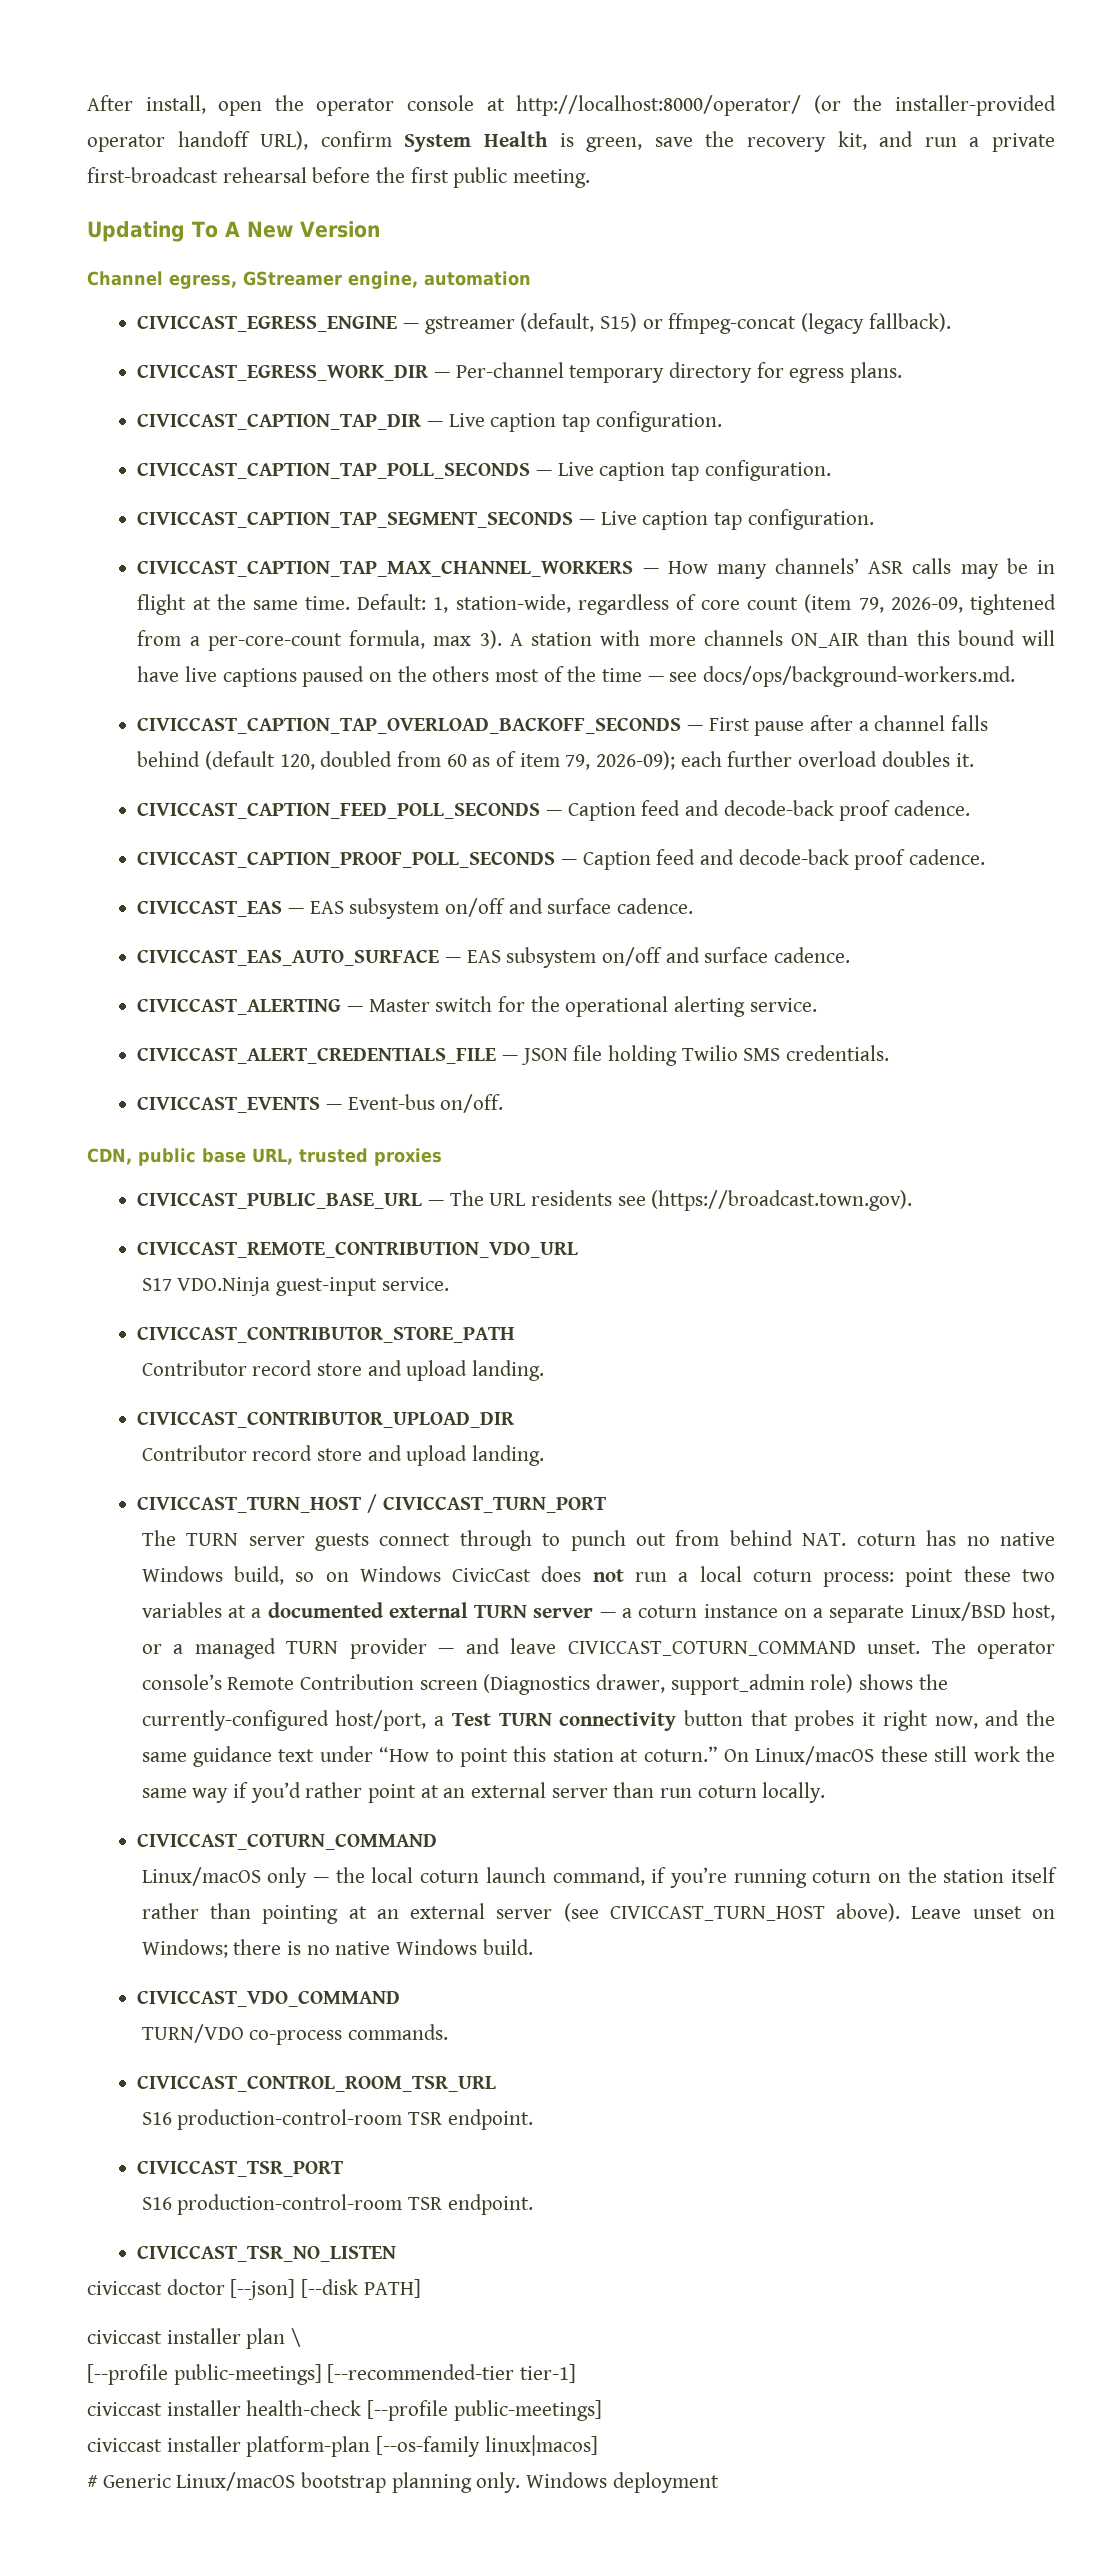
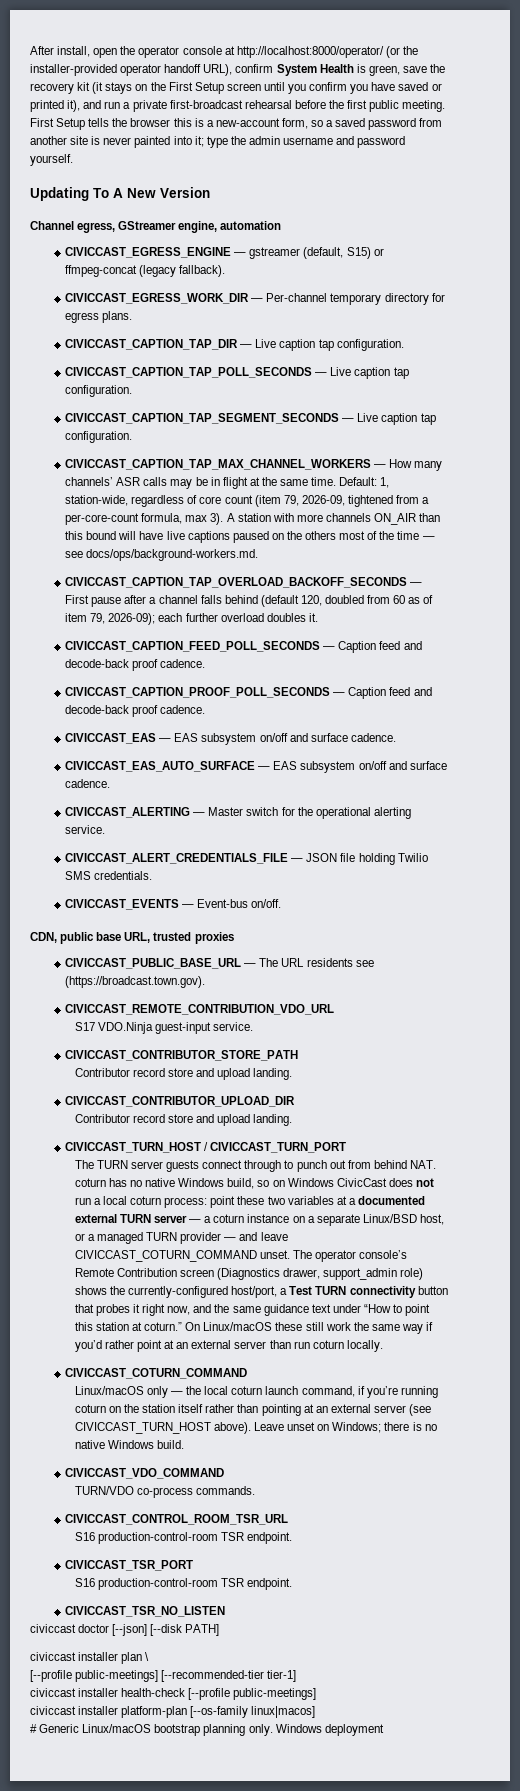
[837,131,867,150] kit, -> [77,82,442,94] [30,100,81,112] kit (it stays on the First Setup screen until you confirm you have saved or printed it),
(591, 178) none -> [30,118,443,130] [30,136,406,148] [30,154,73,166] First Setup tells the browser this is a new-account form, so a saved password from another site is never painted into it; type the admin username and password yourself.

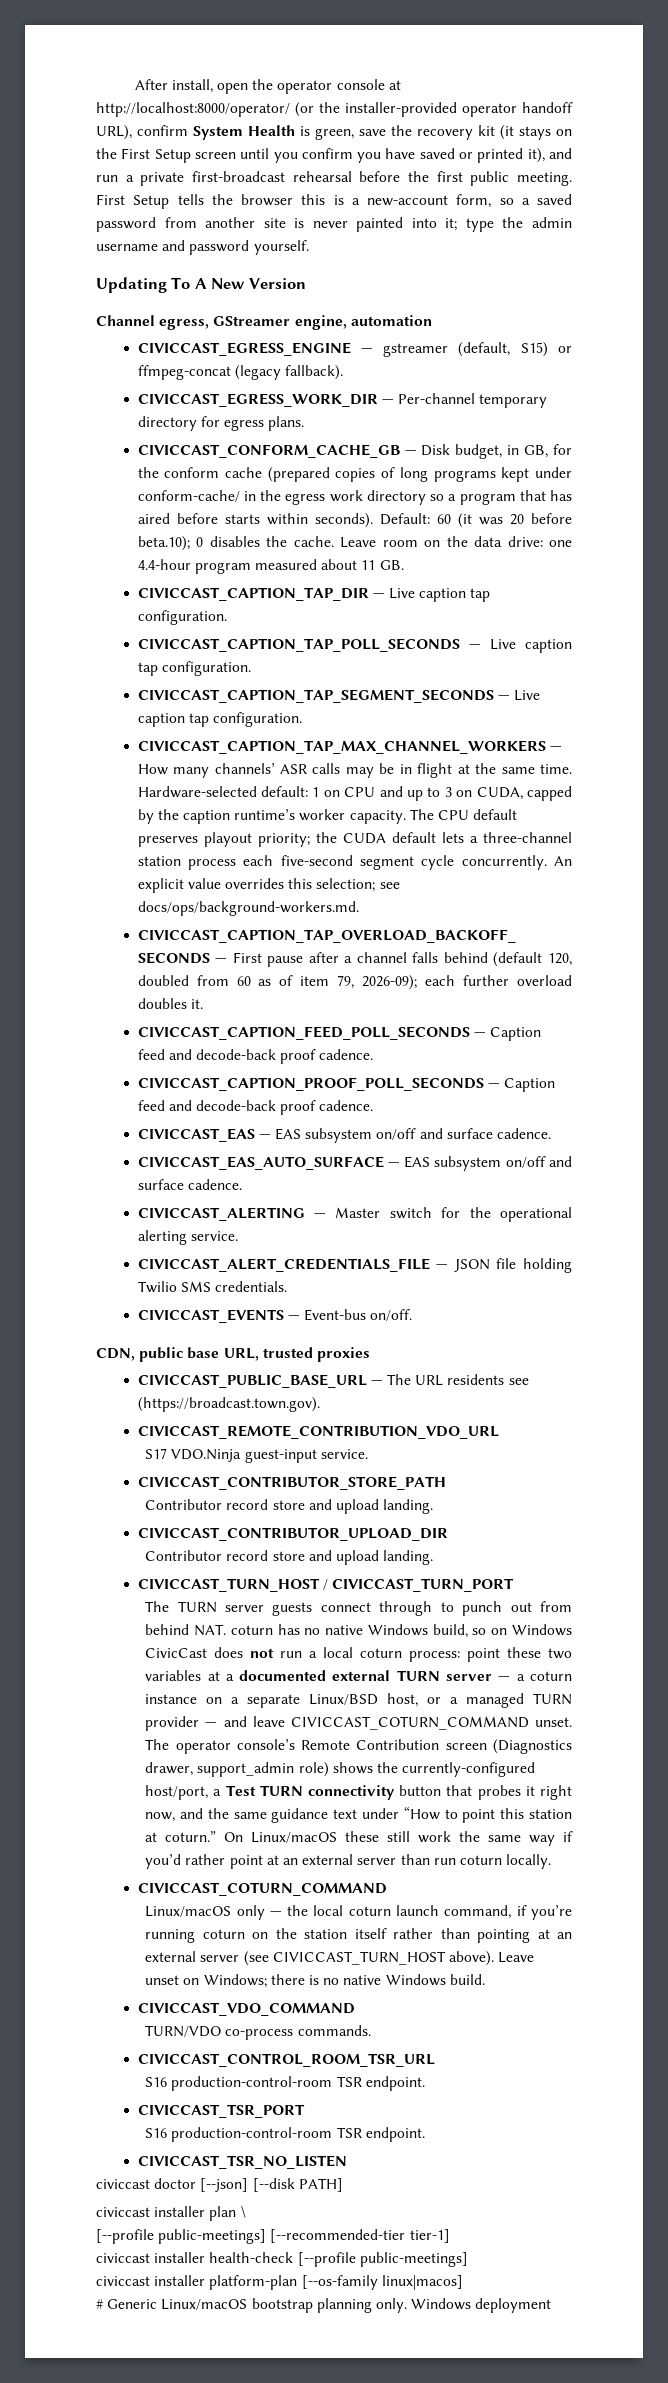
(133, 317) none -> [137,444,572,459] [137,467,572,482] [137,490,572,505] [137,513,572,528] [137,536,572,551] [137,559,404,574] // CIVICCAST_CONFORM_CACHE_GB — Disk budget, in GB, for the conform cache (prepared copies of long programs kept under conform-cache/ in the egress work directory so a program that has aired before starts within seconds). Default: 60 (it was 20 before beta.10); 0 disables the cache. Leave room on the data drive: one 4.4-hour program measured about 11 GB.
[339,477,390,488] [65,495,430,507] [65,513,441,525] [65,531,435,543] Default: 1, station-wide, regardless of core count (item 79, 2026-09, tightened from a per-core-count formula, max 3). A station with more channels ON_AIR than this bound will have live captions paused on the others most of the time — -> [137,786,573,801] [137,809,518,824] [137,832,572,847] [137,855,572,870] [137,878,376,893] Hardware-selected default: 1 on CPU and up to 3 on CUDA, capped by the caption runtime’s worker capacity. The CPU default preserves playout priority; the CUDA default lets a three-channel station process each five-second segment cycle concurrently. An explicit value overrides this selection;

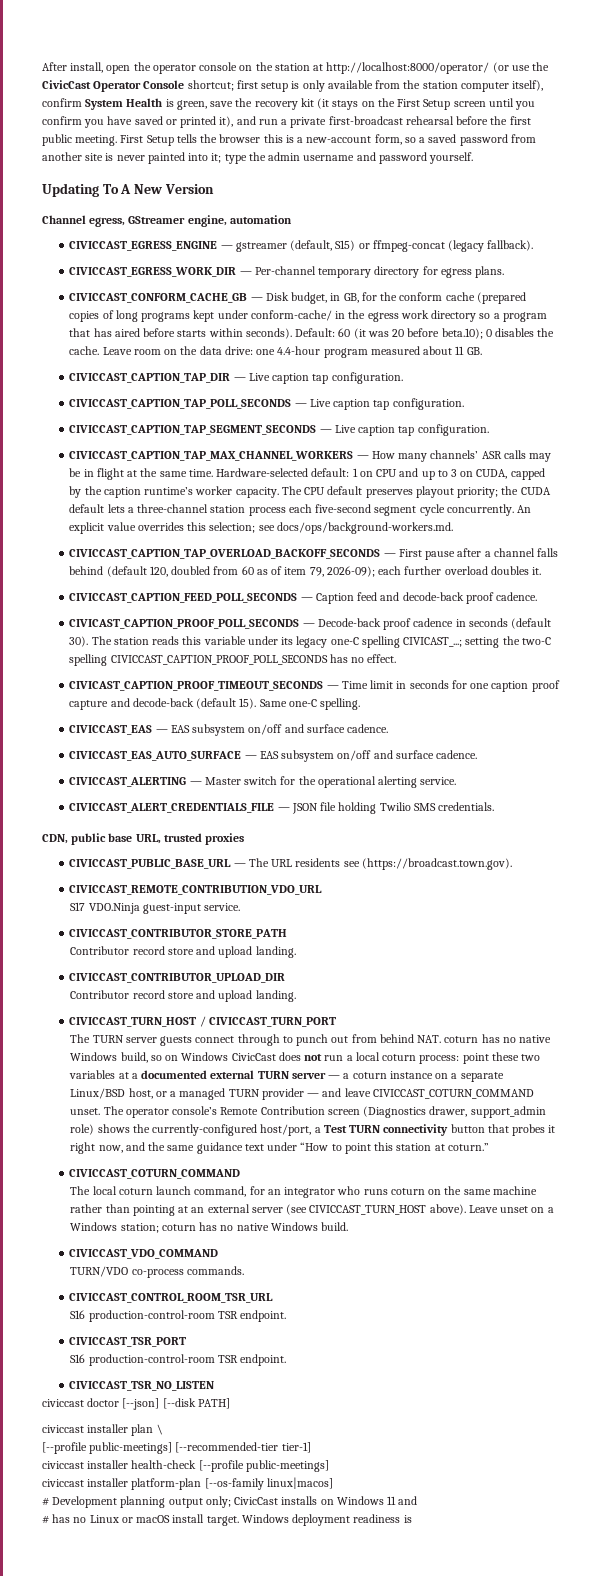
[388,80,401,90] [96,102,573,117] [96,125,132,140] at http://localhost:8000/operator/ (or the installer-provided operator handoff URL), -> [239,62,550,74] [42,80,544,92] on the station at http://localhost:8000/operator/ (or use the CivicCast Operator Console shortcut; first setup is only available from the station computer itself),
[137,1077,556,1092] [137,1100,374,1115] CIVICCAST_CAPTION_PROOF_POLL_SECONDS — Caption feed and decode-back proof cadence. -> [69,618,552,630] [69,636,551,648] [69,654,397,666] [69,680,560,692] [69,698,361,710] CIVICAST_CAPTION_PROOF_POLL_SECONDS — Decode-back proof cadence in seconds (default 30). The station reads this variable under its legacy one-C spelling CIVICAST_...; setting the two-C spelling CIVICCAST_CAPTION_PROOF_POLL_SECONDS has no effect. // CIVICAST_CAPTION_PROOF_TIMEOUT_SECONDS — Time limit in seconds for one caption proof capture and decode-back (default 15). Same one-C spelling.
[137,1309,413,1323] // CIVICCAST_EVENTS — Event-bus on/off. -> (495, 806) none
[224,1831,574,1846] [145,1854,552,1869] [137,1882,387,1896] [145,1905,572,1920] [145,1929,196,1943] On Linux/macOS these still work the same way if you’d rather point at an external server than run coturn locally. // CIVICCAST_COTURN_COMMAND // Linux/macOS only — the local coturn launch command, if you’re running -> [69,1169,241,1179] [70,1186,388,1198] // CIVICCAST_COTURN_COMMAND // The local coturn launch command, for an integrator who runs
[304,1928,387,1939] station itself -> [463,1186,537,1195] same machine
[203,1974,319,1988] Windows; there is -> [547,1207,554,1213] [70,1222,218,1233] a Windows station; coturn has
[107,2298,552,2313] Generic Linux/macOS bootstrap planning only. Windows deployment -> [52,1496,418,1508] [42,1514,412,1526] Development planning output only; CivicCast installs on Windows 11 and // # has no Linux or macOS install target. Windows deployment readiness is

